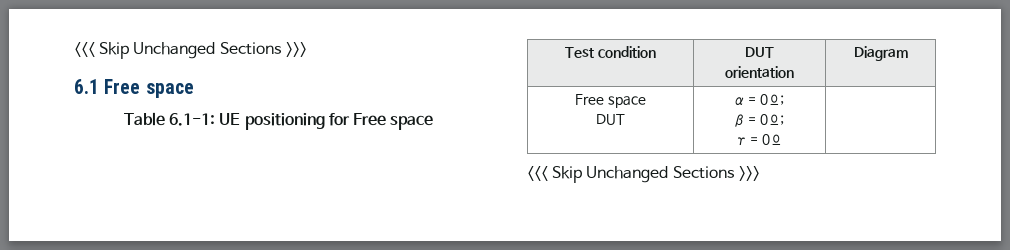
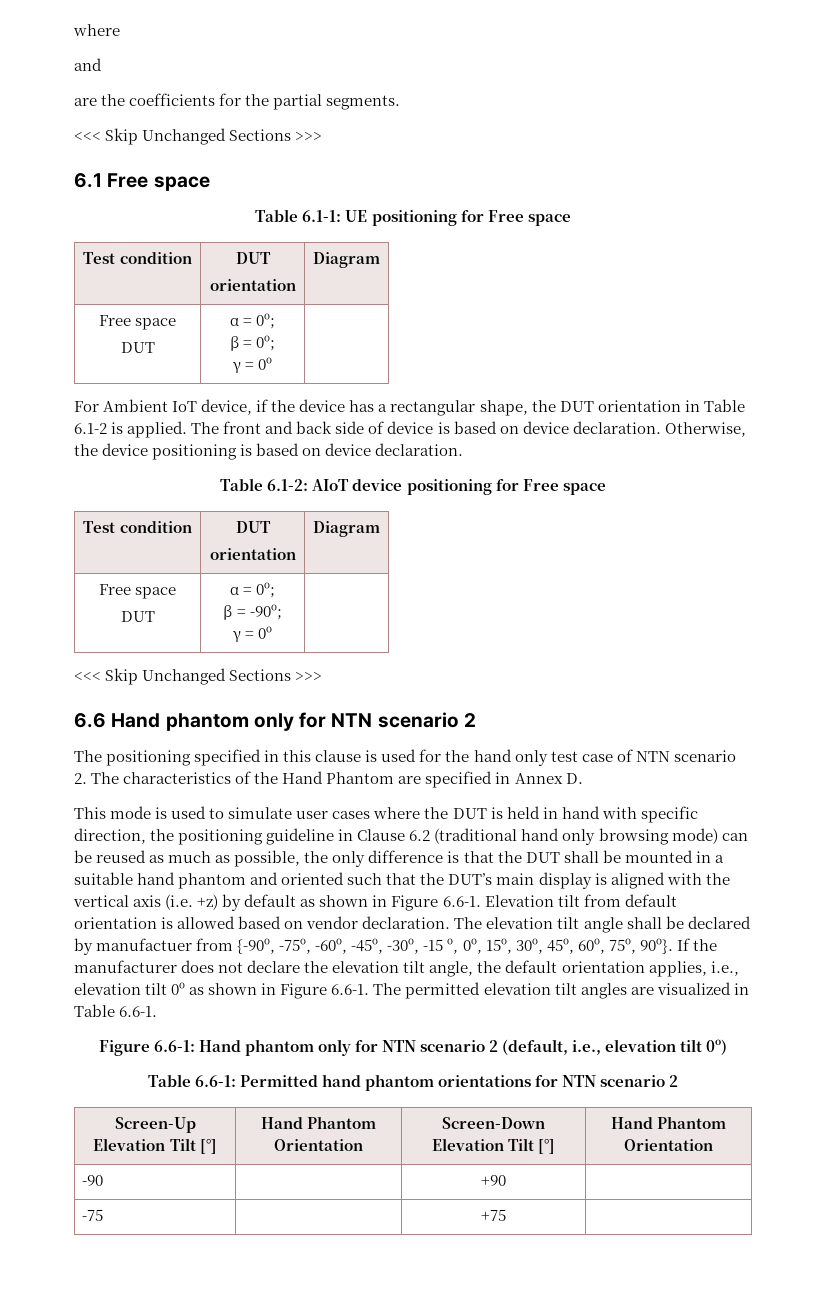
(74, 49) none -> [73,24,120,36] [74,58,102,71] [74,93,401,110] where // and // are the coefficients for the partial segments. //
[527,166,760,183] // <<< Skip Unchanged Sections >>> -> [74,399,745,416] [74,421,746,438] [74,443,464,460] [220,478,606,495] [83,521,192,533] [235,521,271,533] [209,548,296,560] [313,521,380,537] [98,584,177,599] [120,611,155,622] [229,582,276,598] [223,604,282,620] [232,626,273,642] [74,668,323,685] [74,712,476,731] [74,749,736,766] [74,771,583,788] [74,806,698,823] [74,828,748,845] [74,850,724,867] [74,872,730,889] [73,894,677,911] [74,916,751,933] [74,938,717,955] [74,960,739,977] [74,982,749,999] [74,1004,158,1017] [98,1039,728,1056] [147,1074,679,1091] [114,1117,196,1133] [93,1138,217,1154] [260,1116,377,1129] [274,1139,363,1151] [442,1117,545,1129] [431,1138,556,1154] [610,1116,727,1129] [624,1139,713,1151] [82,1175,104,1186] [481,1175,506,1186] [82,1209,104,1221] [481,1209,506,1221] // For Ambient IoT device, if the device has a rectangular shape, the DUT orientation in Table 6.1-2 is applied. The front and back side of device is based on device declaration. Otherwise, the device positioning is based on device declaration. // Table 6.1-2: AIoT device positioning for Free space // Test condition | DUT // orientation | Diagram // Free space // DUT | α = 0º; // β = -90º; // γ = 0º | // <<< Skip Unchanged Sections >>> // 6.6 Hand phantom only for NTN scenario 2 // The positioning specified in this clause is used for the hand only test case of NTN scenario 2. The characteristics of the Hand Phantom are specified in Annex D. // This mode is used to simulate user cases where the DUT is held in hand with specific direction, the positioning guideline in Clause 6.2 (traditional hand only browsing mode) can be reused as much as possible, the only difference is that the DUT shall be mounted in a suitable hand phantom and oriented such that the DUT’s main display is aligned with the vertical axis (i.e. +z) by default as shown in Figure 6.6-1. Elevation tilt from default orientation is allowed based on vendor declaration. The elevation tilt angle shall be declared by manufactuer from {-90º, -75º, -60º, -45º, -30º, -15 º, 0º, 15º, 30º, 45º, 60º, 75º, 90º}. If the manufacturer does not declare the elevation tilt angle, the default orientation applies, i.e., elevation tilt 0º as shown in Figure 6.6-1. The permitted elevation tilt angles are visualized in Table 6.6-1. // Figure 6.6-1: Hand phantom only for NTN scenario 2 (default, i.e., elevation tilt 0º) // Table 6.6-1: Permitted hand phantom orientations for NTN scenario 2 // Screen-Up Elevation Tilt [°] | Hand Phantom Orientation | Screen-Down Elevation Tilt [°] | Hand Phantom Orientation // -90 | | +90 | // -75 | | +75 |

